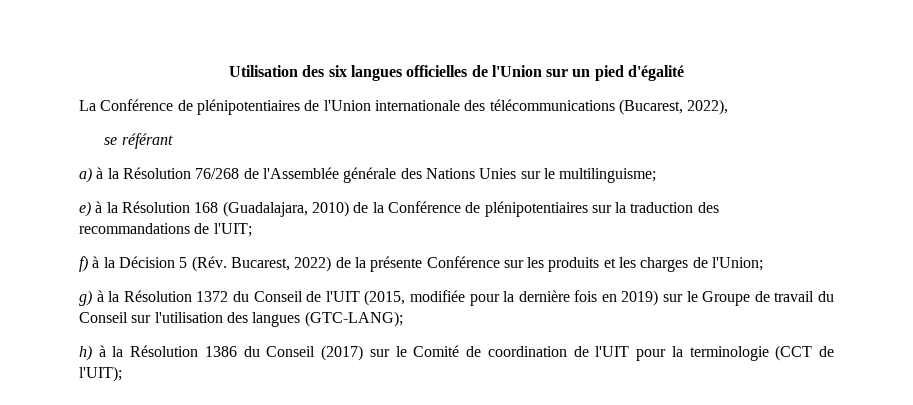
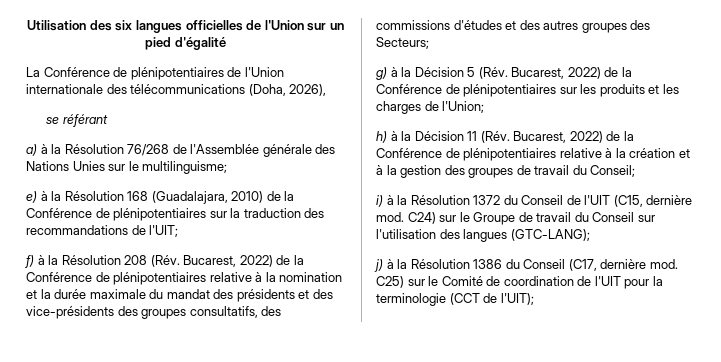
[618,99,729,115] (Bucarest, 2022), -> [248,84,327,96] (Doha, 2026),
(115, 262) none -> [61,255,304,267] [26,272,343,285] [26,289,333,302] [26,306,282,319] [376,20,651,33] [376,37,429,49] [376,67,412,80] Résolution 208 (Rév. Bucarest, 2022) de la Conférence de plénipotentiaires relative à la nomination et la durée maximale du mandat des présidents et des vice-présidents des groupes consultatifs, des commissions d'études et des autres groupes des Secteurs; // g) à la
[370,256,500,272] présente Conférence -> [376,84,557,97] Conférence de plénipotentiaires
[79,290,92,306] g) -> [376,131,634,143] [376,148,690,161] [376,165,636,178] [376,195,383,207] h) à la Décision 11 (Rév. Bucarest, 2022) de la Conférence de plénipotentiaires relative à la création et à la gestion des groupes de travail du Conseil; // i)
[364,290,659,306] (2015, modifiée pour la dernière fois en 2019) -> [613,195,693,207] [376,212,436,224] (C15, dernière mod. C24)
[79,345,92,361] h) -> [374,259,383,272] j)
[321,345,364,361] (2017) -> [568,259,678,271] [376,276,404,288] (C17, dernière mod. C25)

